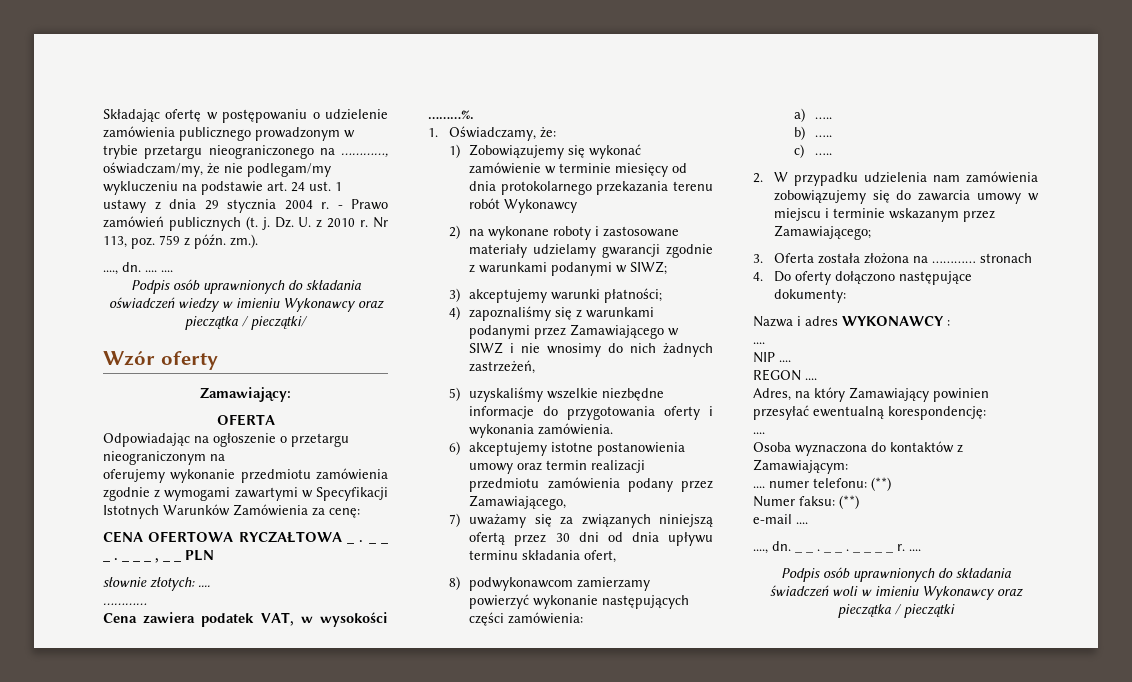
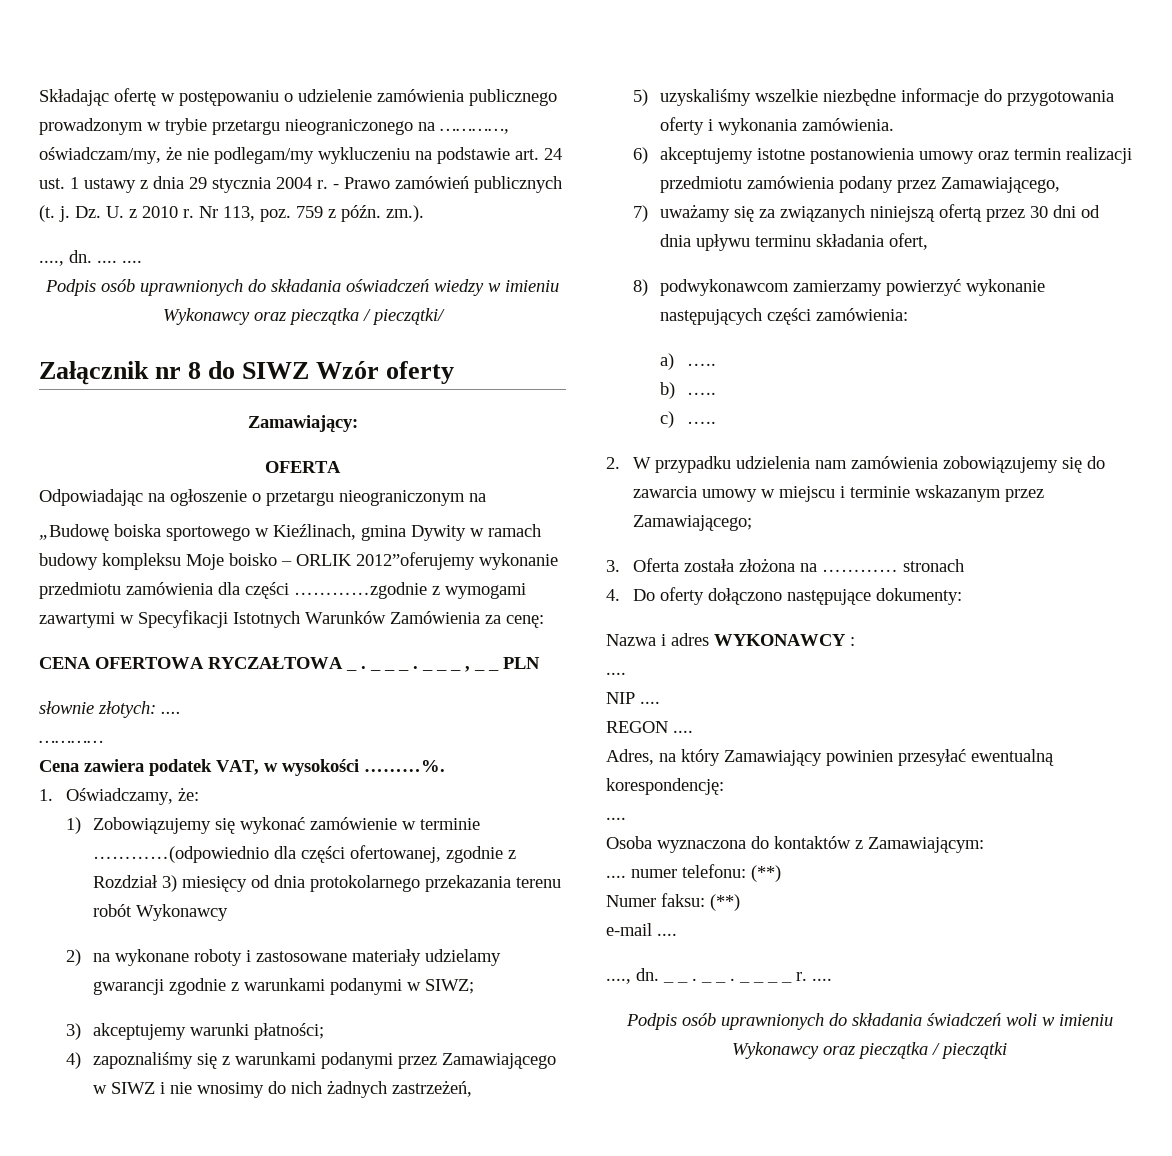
(308, 323) none -> [39,361,310,385] Załącznik nr 8 do SIWZ
[103,468,388,483] [103,487,150,501] oferujemy wykonanie przedmiotu zamówienia zgodnie -> [39,524,541,541] [39,552,558,570] [39,582,427,599] „Budowę boiska sportowego w Kieźlinach, gmina Dywity w ramach budowy kompleksu Moje boisko – ORLIK 2012”oferujemy wykonanie przedmiotu zamówienia dla części …………zgodnie
(612, 168) none -> [93,845,517,863] [93,875,178,892] …………(odpowiednio dla części ofertowanej, zgodnie z Rozdział 3)

